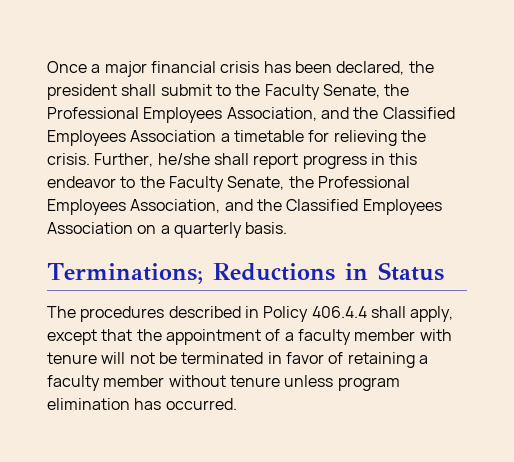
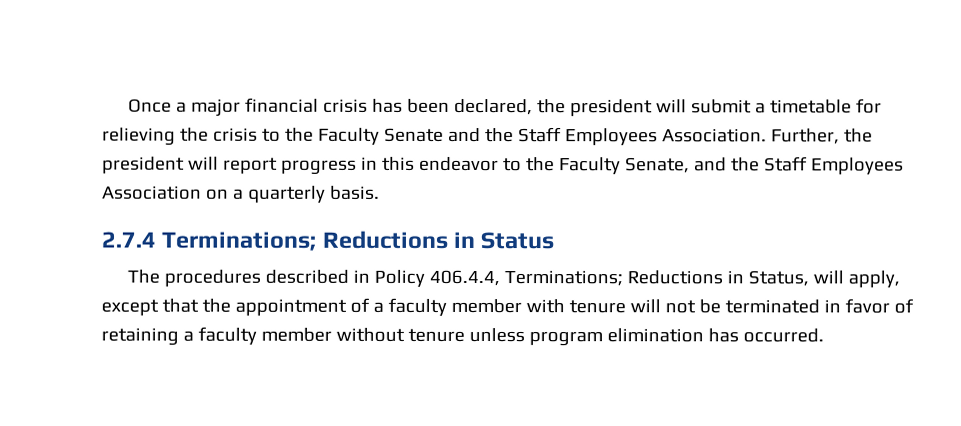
[121,84,410,100] [47,107,455,123] [47,130,217,146] shall submit to the Faculty Senate, the Professional Employees Association, and the Classified Employees Association -> [655,99,752,114] will submit
[47,153,249,167] crisis. Further, he/she shall -> [212,127,873,146] [102,156,219,174] crisis to the Faculty Senate and the Staff Employees Association. Further, the president will
[288,176,410,188] [47,199,359,215] the Professional Employees Association, and the Classified -> [693,156,808,172] and the Staff
(288, 228) none -> [101,231,156,248] 2.7.4
[311,306,406,318] 406.4.4 shall -> [428,269,844,287] 406.4.4, Terminations; Reductions in Status, will

